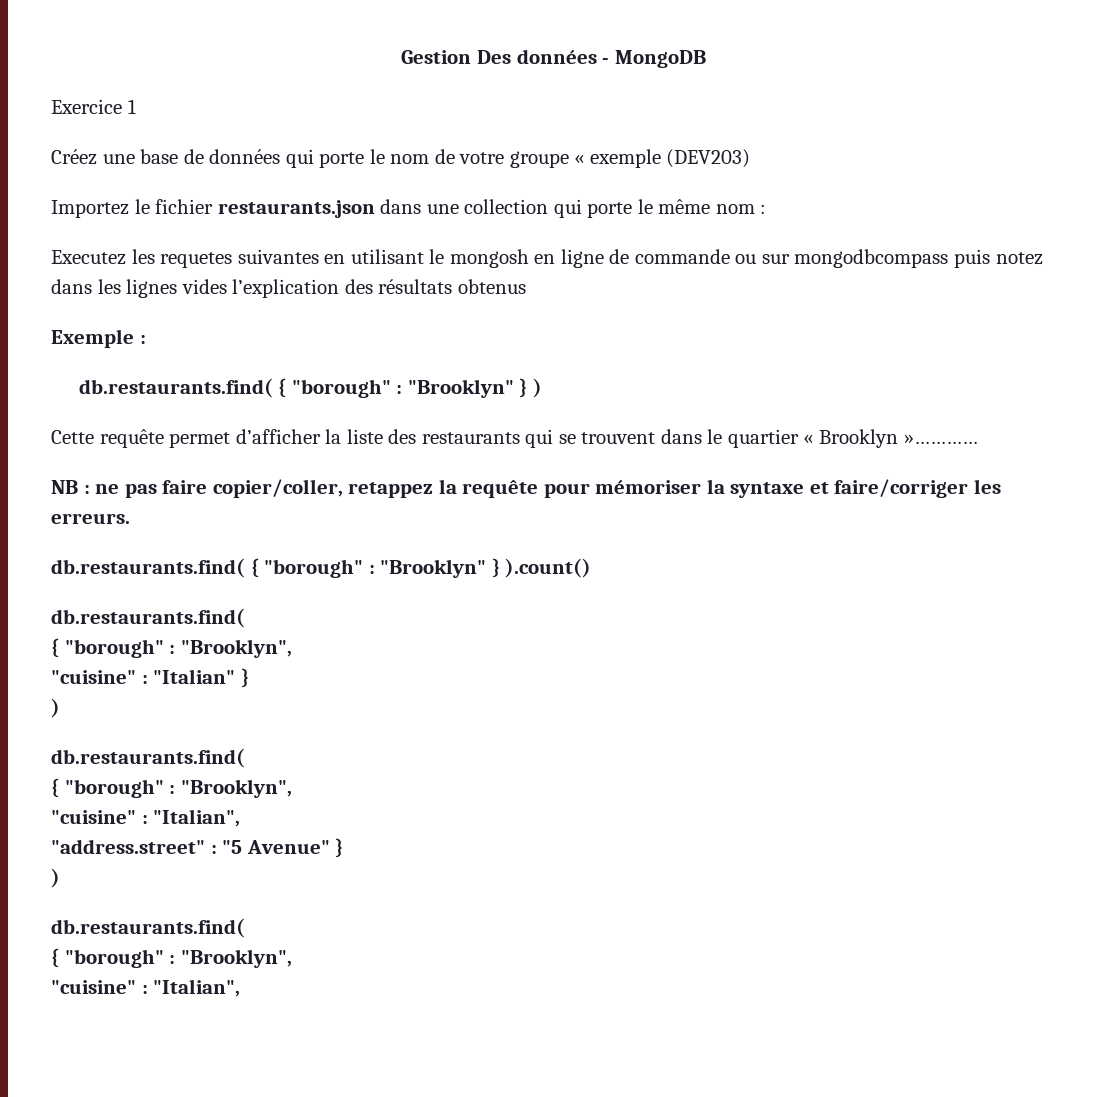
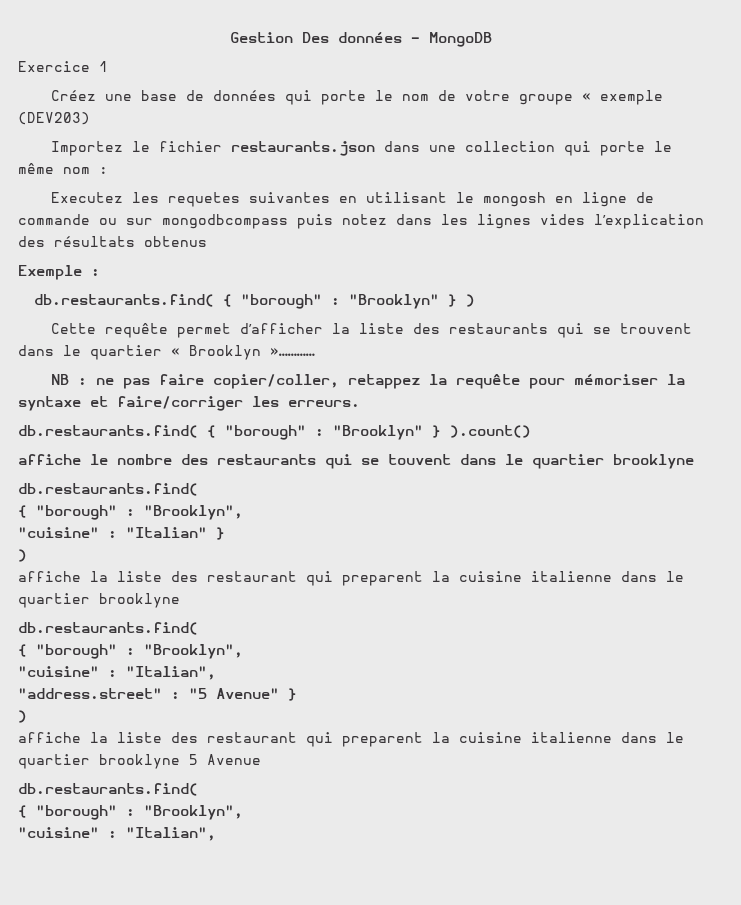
(592, 568) none -> [18,454,694,469] // affiche le nombre des restaurants qui se touvent dans le quartier brooklyne
(60, 708) none -> [18,571,684,586] [18,593,180,608] // affiche la liste des restaurant qui preparent la cuisine italienne dans le quartier brooklyne
(60, 878) none -> [18,732,684,747] [18,754,261,769] // affiche la liste des restaurant qui preparent la cuisine italienne dans le quartier brooklyne 5 Avenue

